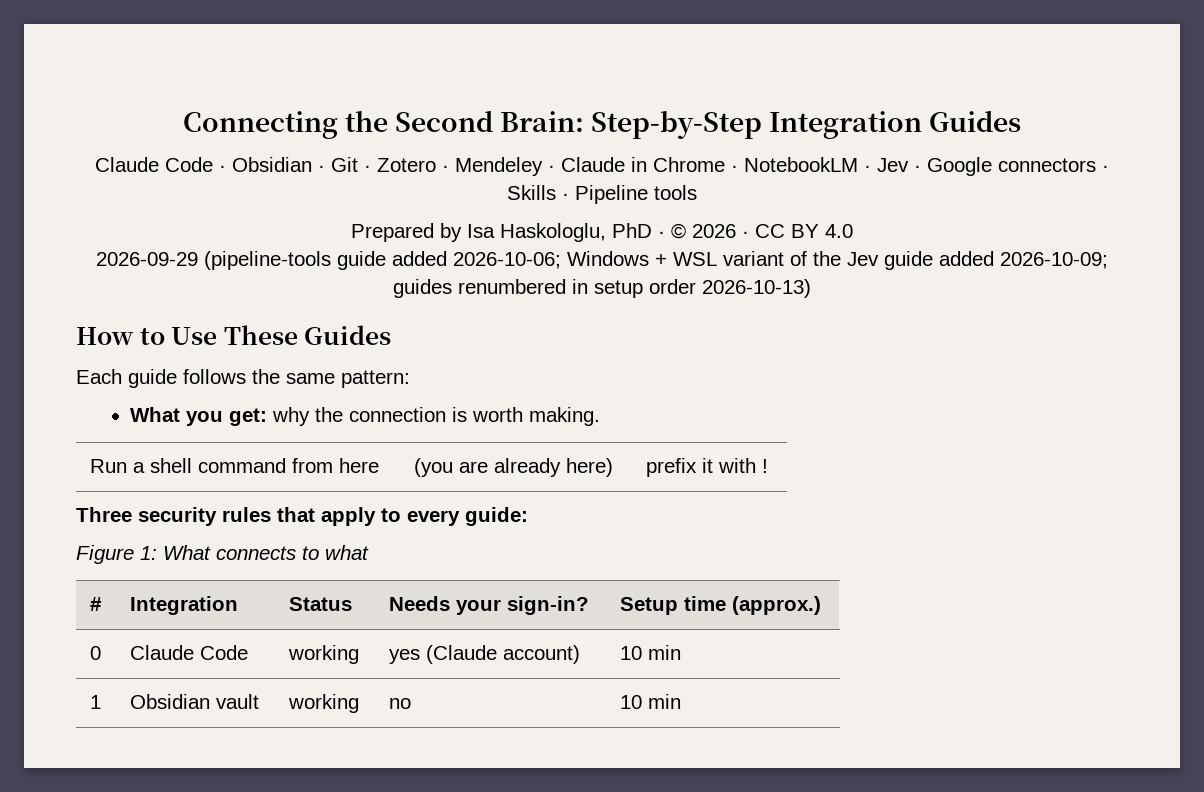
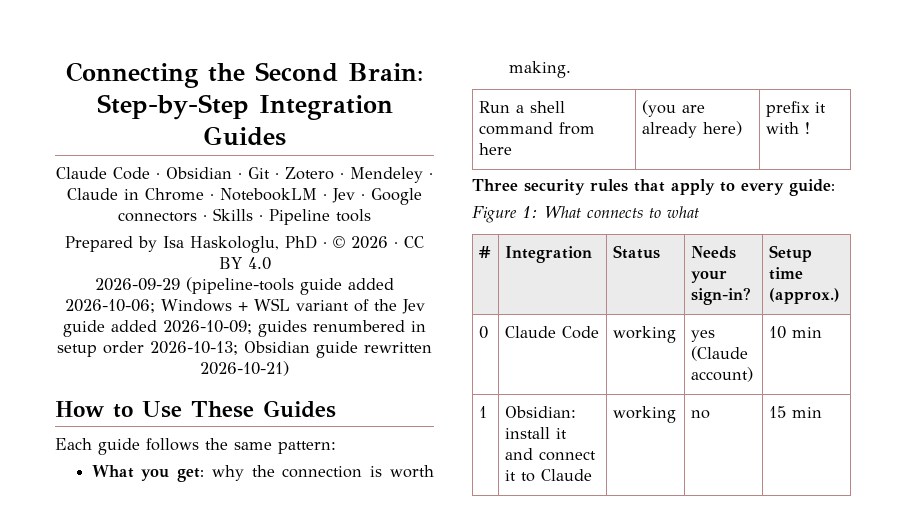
[702,279,811,298] 2026-10-13) -> [150,341,432,358] [200,361,289,376] 2026-10-13; Obsidian guide rewritten 2026-10-21)
[130,694,260,709] Obsidian vault -> [505,406,577,418] [505,427,568,439] [505,448,597,461] [505,469,593,482] Obsidian: install it and connect it to Claude
[620,695,643,709] 10 -> [769,406,787,418] 15

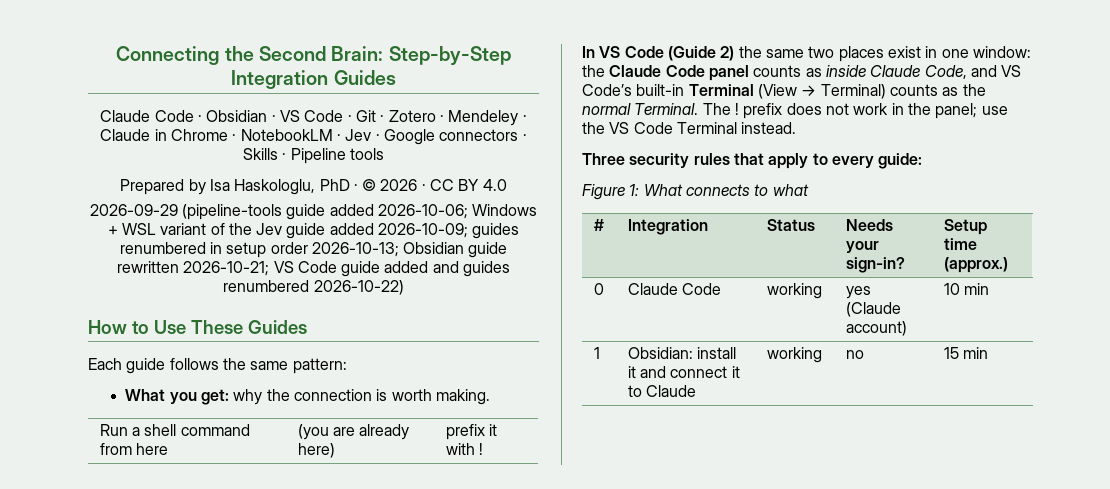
(242, 176) none -> [280,110,352,122] VS Code ·
[200,361,289,376] 2026-10-21) -> [183,261,511,277] [223,280,404,295] 2026-10-21; VS Code guide added and guides renumbered 2026-10-22)
(811, 128) none -> [582,46,1031,62] [582,65,1022,81] [582,84,986,99] [582,103,1008,119] [582,122,797,134] // In VS Code (Guide 2) the same two places exist in one window: the Claude Code panel counts as inside Claude Code, and VS Code’s built-in Terminal (View → Terminal) counts as the normal Terminal. The ! prefix does not work in the panel; use the VS Code Terminal instead.

